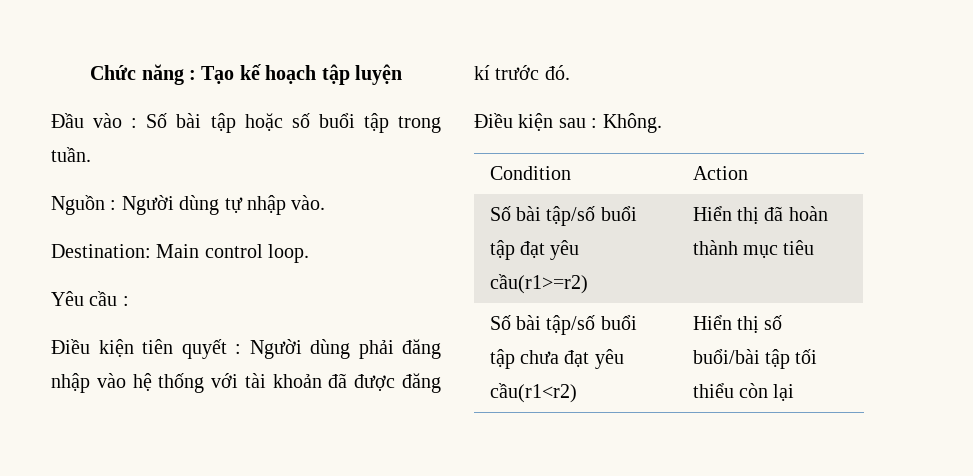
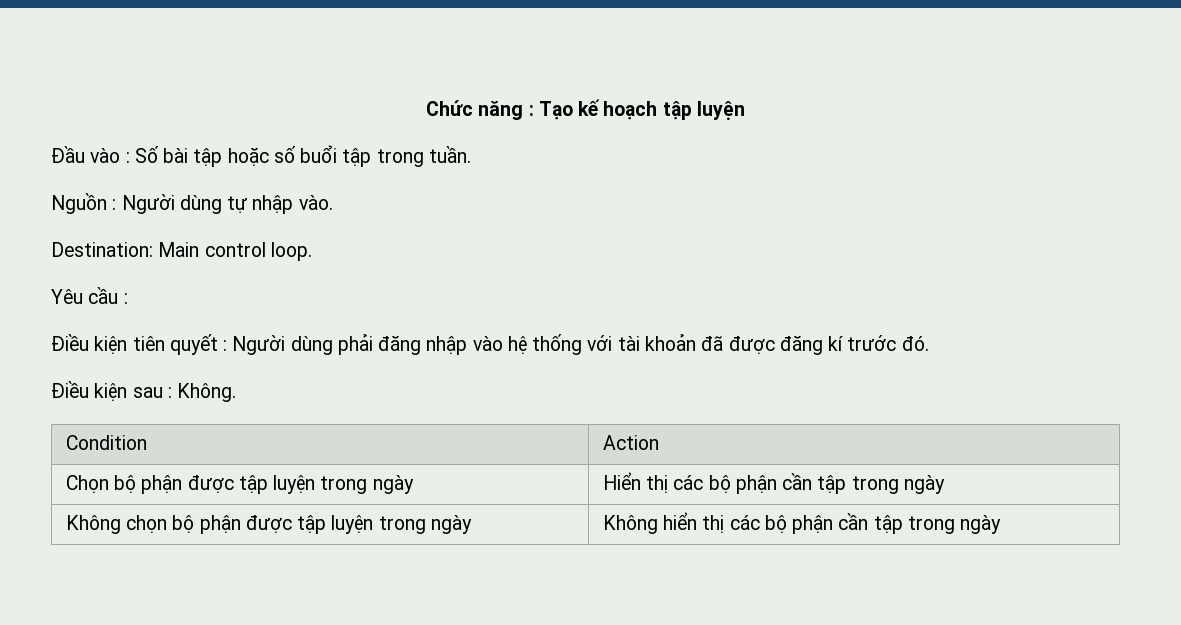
[489,206,637,226] [489,240,580,260] [489,274,588,294] [692,206,828,224] [692,240,815,258] [489,315,637,335] [489,349,624,369] [489,383,577,403] [692,315,783,333] [692,349,818,369] [692,383,795,401] Số bài tập/số buổi tập đạt yêu cầu(r1>=r2) | Hiển thị đã hoàn thành mục tiêu // Số bài tập/số buổi tập chưa đạt yêu cầu(r1<r2) | Hiển thị số buổi/bài tập tối thiểu còn lại -> [65,475,414,494] [602,472,945,494] [65,515,472,534] [602,512,1002,534] Chọn bộ phận được tập luyện trong ngày | Hiển thị các bộ phận cần tập trong ngày // Không chọn bộ phận được tập luyện trong ngày | Không hiển thị các bộ phận cần tập trong ngày

